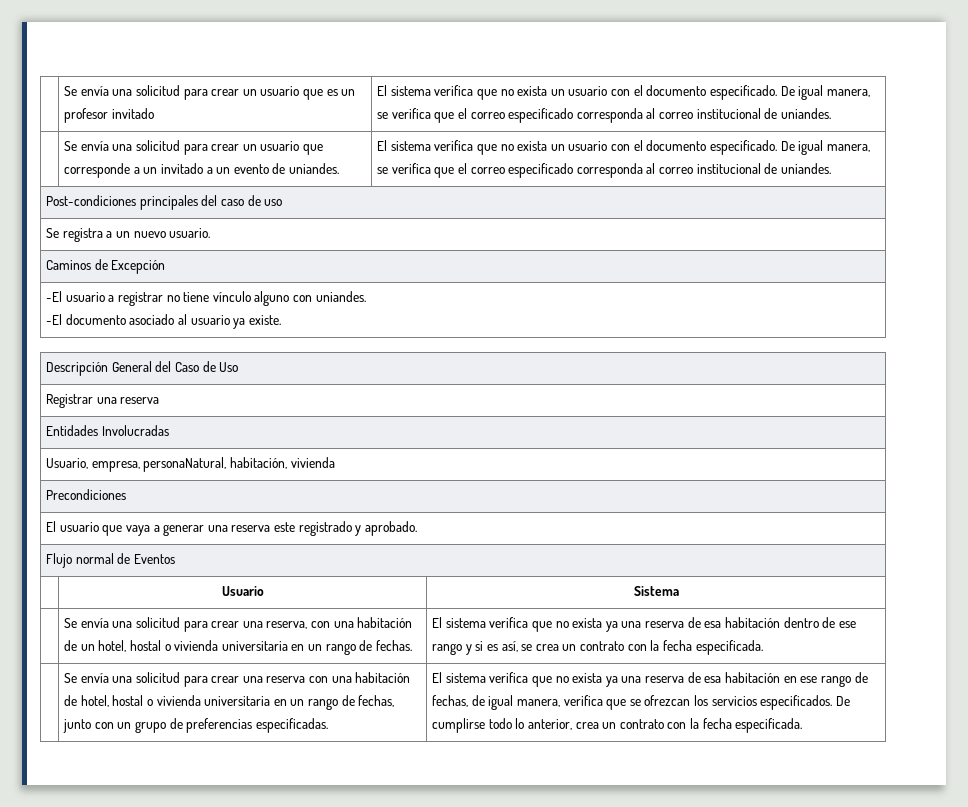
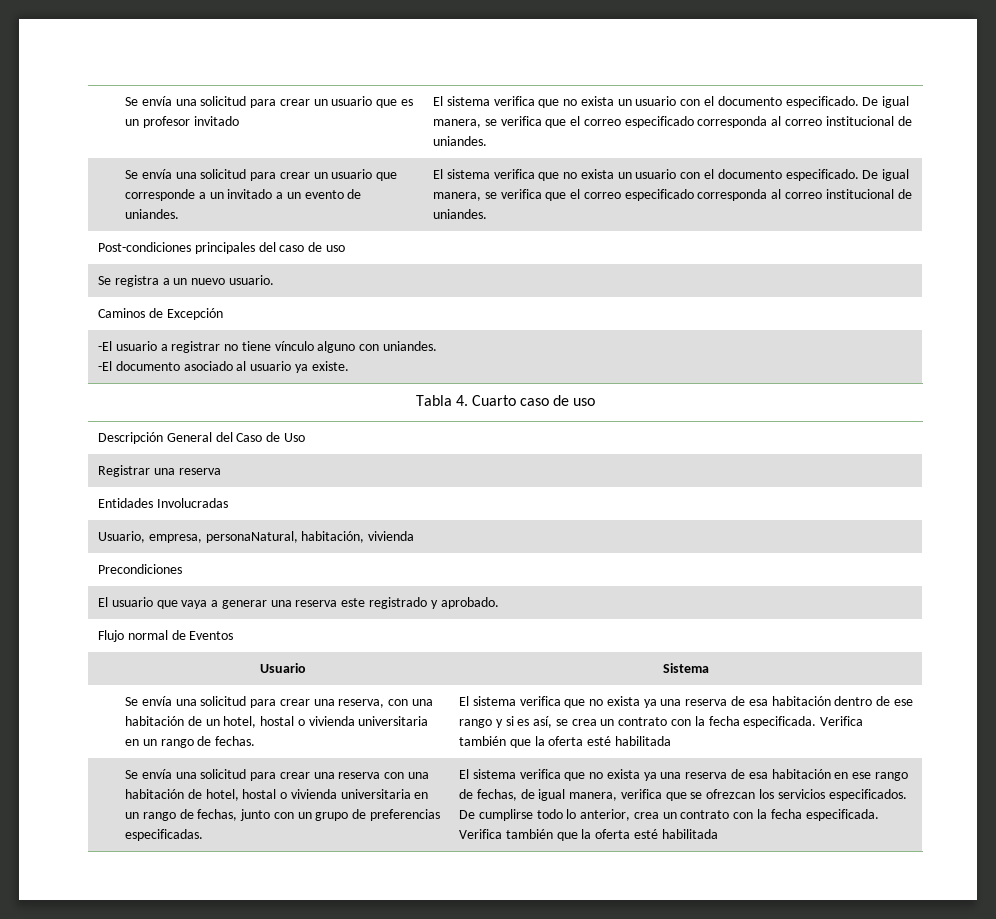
(281, 320) none -> [415,395,596,406] // Tabla 4. Cuarto caso de uso
(763, 647) none -> [820,716,864,726] [458,736,671,748] Verifica también que la oferta esté habilitada
(803, 725) none -> [458,829,718,841] Verifica también que la oferta esté habilitada

